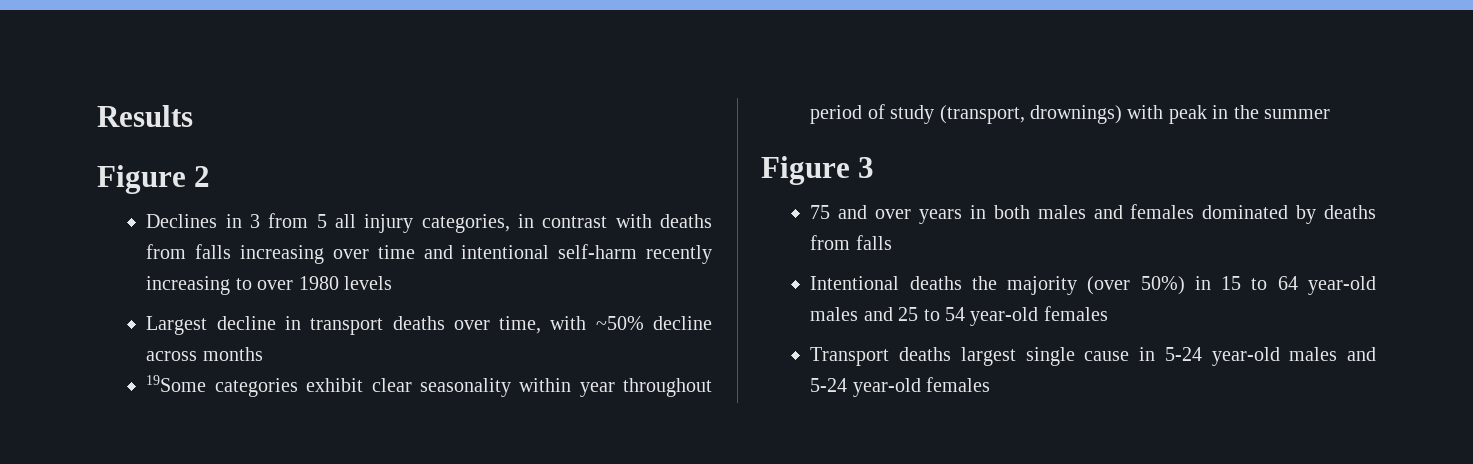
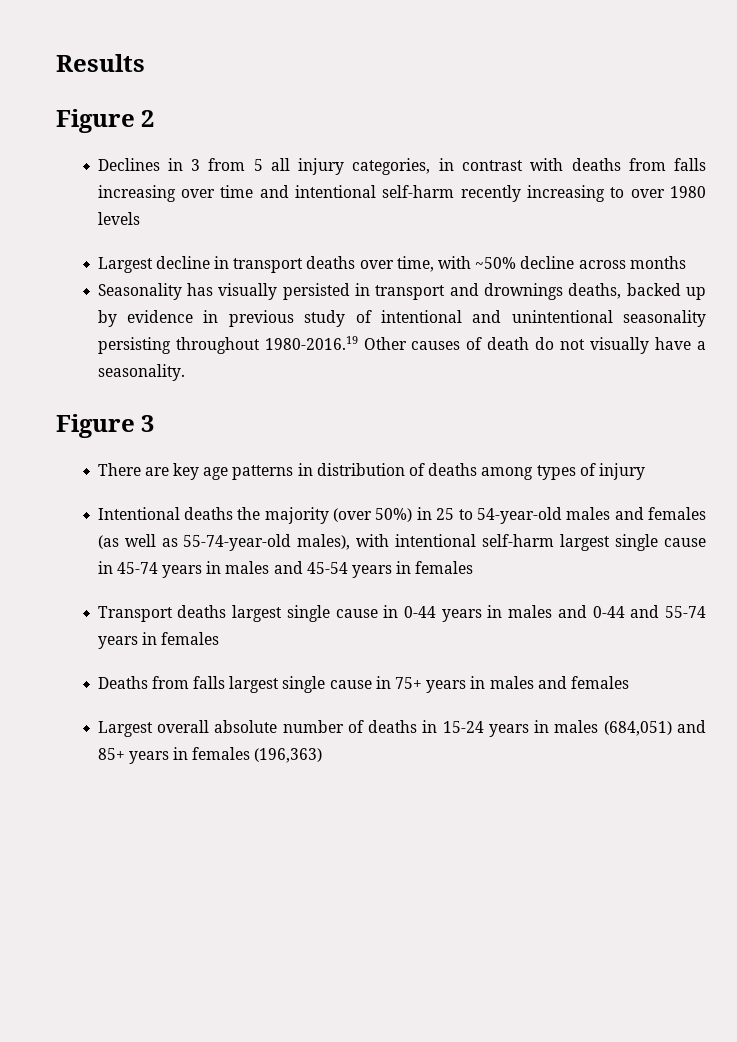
[146,375,712,397] [810,104,1331,124] [761,156,875,185] [810,204,1376,224] [810,235,892,250] 19Some categories exhibit clear seasonality within year throughout period of study (transport, drownings) with peak in the summer // Figure 3 // 75 and over years in both males and females dominated by deaths from falls -> [97,283,706,300] [97,310,706,327] [97,336,706,354] [97,364,185,381] [56,414,155,438] [97,463,645,480] Seasonality has visually persisted in transport and drownings deaths, backed up by evidence in previous study of intentional and unintentional seasonality persisting throughout 1980-2016.19 Other causes of death do not visually have a seasonality. // Figure 3 // There are key age patterns in distribution of deaths among types of injury
[1221,276,1376,295] [810,307,1039,326] 15 to 64 year-old males and 25 to 54 year-old -> [436,507,706,524] [97,534,707,551] [97,561,412,578] 25 to 54-year-old males and females (as well as 55-74-year-old males), with intentional self-harm largest single cause in 45-74 years in males and 45-54 years in
[1164,347,1376,366] [810,377,991,397] 5-24 year-old males and 5-24 year-old females -> [403,605,707,622] [97,632,220,649] [97,676,629,693] [97,720,706,737] [97,747,323,764] 0-44 years in males and 0-44 and 55-74 years in females // Deaths from falls largest single cause in 75+ years in males and females // Largest overall absolute number of deaths in 15-24 years in males (684,051) and 85+ years in females (196,363)

